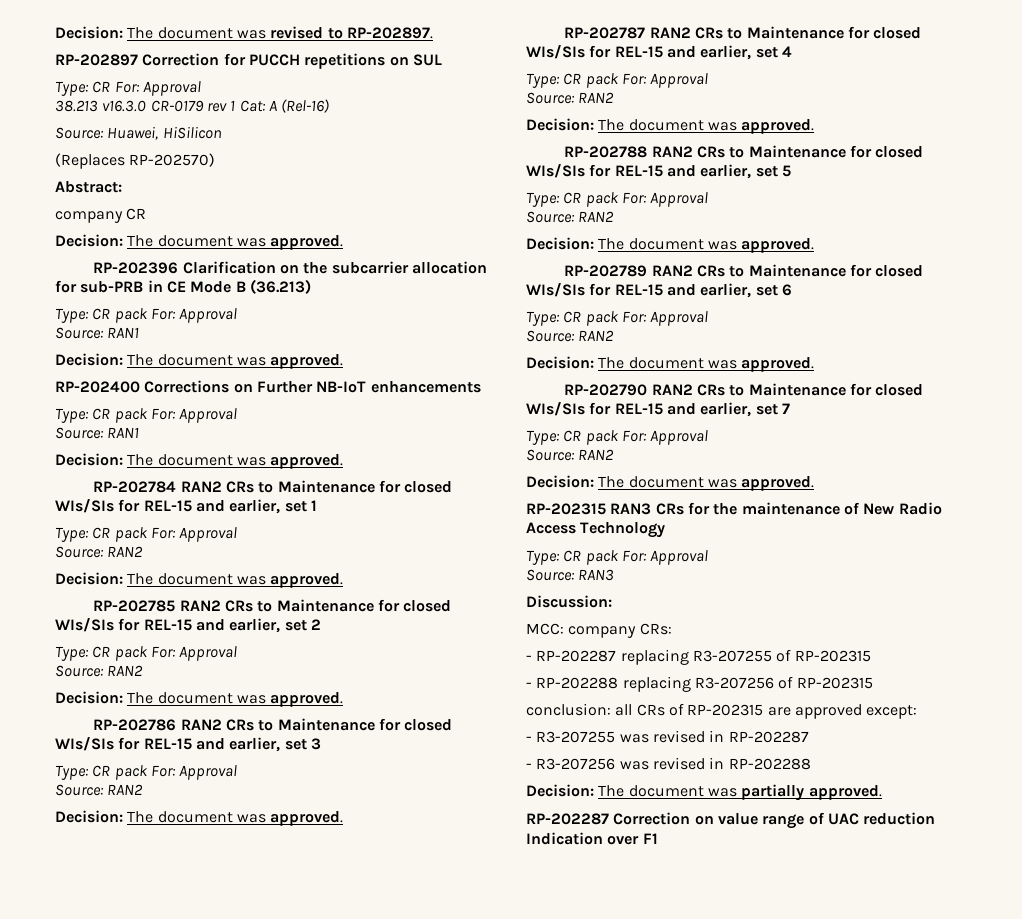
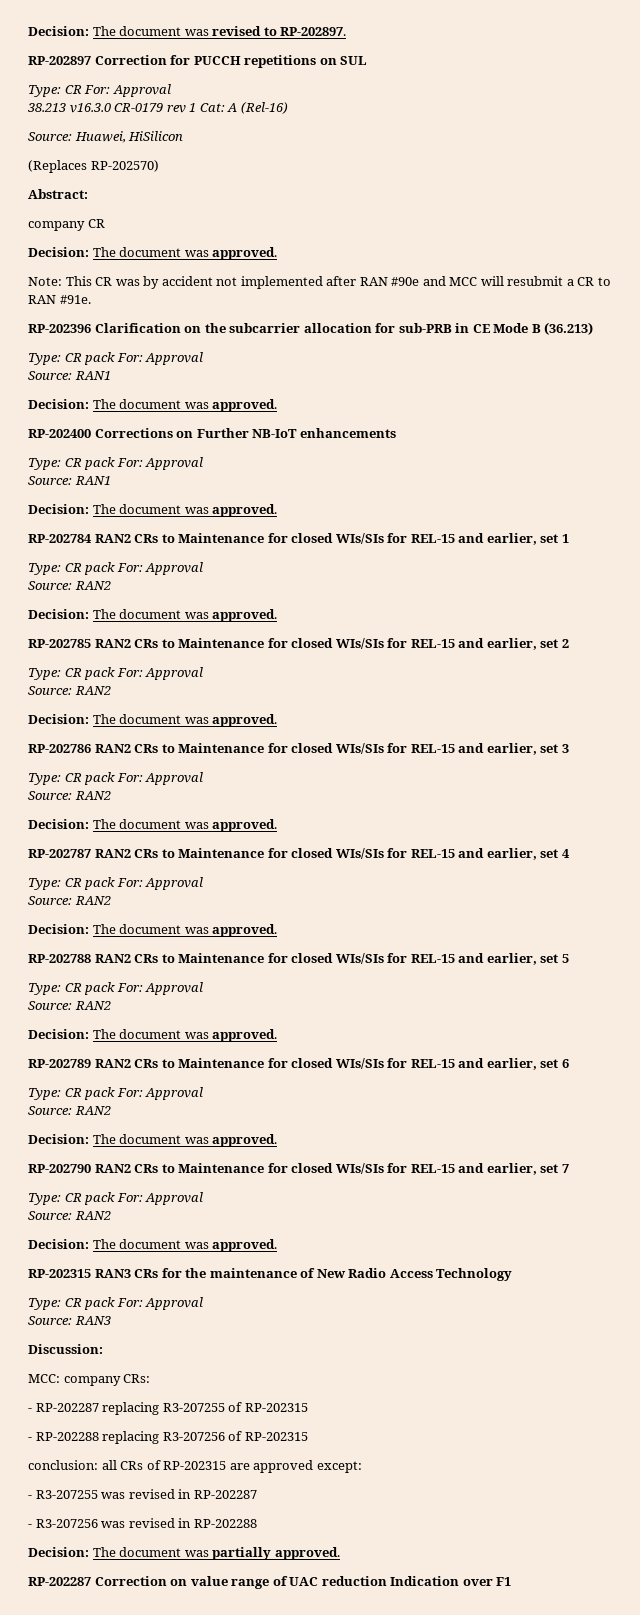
(344, 242) none -> [28,276,611,289] [28,295,91,304] // Note: This CR was by accident not implemented after RAN #90e and MCC will resubmit a CR to RAN #91e.

